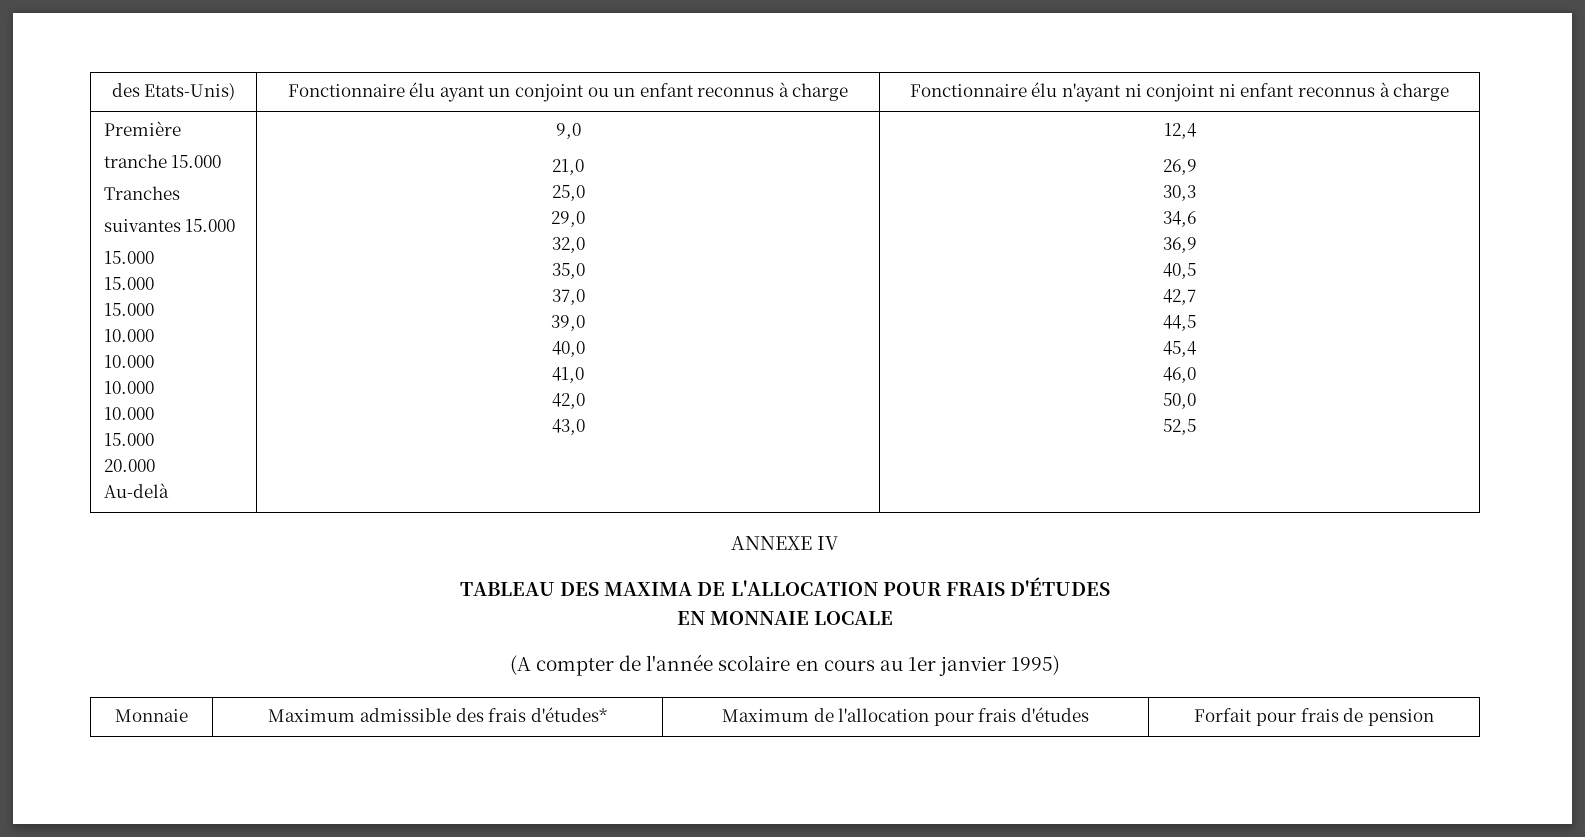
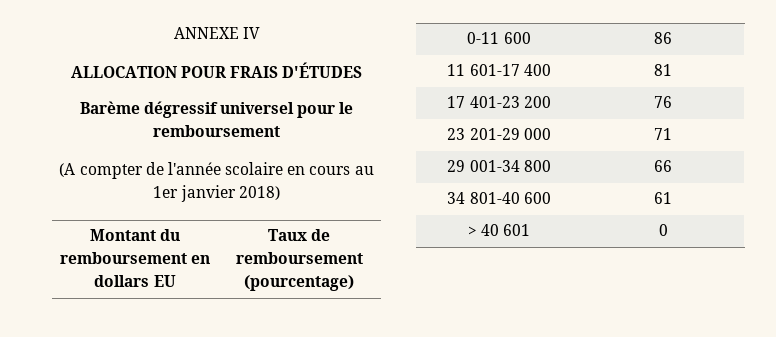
[111,83,236,101] [287,82,849,102] [909,82,1450,102] [103,121,181,136] [103,154,222,168] [103,186,180,200] [103,219,236,232] [103,251,154,264] [103,277,154,290] [103,303,154,316] [103,329,154,342] [103,355,154,368] [103,381,154,394] [103,407,154,420] [103,433,154,446] [103,459,155,472] [103,483,169,498] [555,123,581,139] [552,159,584,175] [551,185,585,201] [551,211,585,227] [551,237,585,253] [551,263,585,279] [551,289,585,305] [551,315,585,331] [551,341,585,357] [552,367,584,383] [551,393,585,409] [551,419,585,435] [1163,123,1197,139] [1162,159,1197,175] [1163,185,1196,201] [1163,211,1196,227] [1162,237,1197,253] [1163,263,1196,279] [1163,289,1196,305] [1163,315,1196,331] [1163,341,1197,357] [1163,367,1196,383] [1163,393,1196,409] [1163,419,1196,435] [730,536,840,550] [460,577,1110,596] [676,611,894,625] des Etats-Unis) | Fonctionnaire élu ayant un conjoint ou un enfant reconnus à charge | Fonctionnaire élu n'ayant ni conjoint ni enfant reconnus à charge // Première // tranche 15.000 // Tranches // suivantes 15.000 // 15.000 // 15.000 // 15.000 // 10.000 // 10.000 // 10.000 // 10.000 // 15.000 // 20.000 // Au-delà | 9,0 // 21,0 // 25,0 // 29,0 // 32,0 // 35,0 // 37,0 // 39,0 // 40,0 // 41,0 // 42,0 // 43,0 | 12,4 // 26,9 // 30,3 // 34,6 // 36,9 // 40,5 // 42,7 // 44,5 // 45,4 // 46,0 // 50,0 // 52,5 // ANNEXE IV // TABLEAU DES MAXIMA DE L'ALLOCATION POUR FRAIS D'ÉTUDES // EN MONNAIE LOCALE -> [173,27,261,39] [70,62,363,78] [79,101,354,118] [153,125,280,137] ANNEXE IV // ALLOCATION POUR FRAIS D'ÉTUDES // Barème dégressif universel pour le remboursement
[1011,655,1061,675] [115,709,188,722] [268,707,607,722] [722,707,1089,726] [1194,708,1434,726] 1995) // Monnaie | Maximum admissible des frais d'études* | Maximum de l'allocation pour frais d'études | Forfait pour frais de pension -> [238,186,280,200] [89,229,181,241] [59,252,211,264] [94,275,176,287] [267,229,331,241] [235,252,363,264] [244,275,354,291] [467,32,531,44] [654,32,672,44] [447,64,551,76] [654,64,672,76] [447,96,551,108] [654,96,672,108] [447,128,551,140] [654,128,672,140] [447,160,551,172] [654,160,672,172] [447,192,551,204] [654,192,672,204] [467,224,531,236] [658,224,668,236] 2018) // Montant du remboursement en dollars EU | Taux de remboursement (pourcentage) // 0-11 600 | 86 // 11 601-17 400 | 81 // 17 401-23 200 | 76 // 23 201-29 000 | 71 // 29 001-34 800 | 66 // 34 801-40 600 | 61 // > 40 601 | 0

